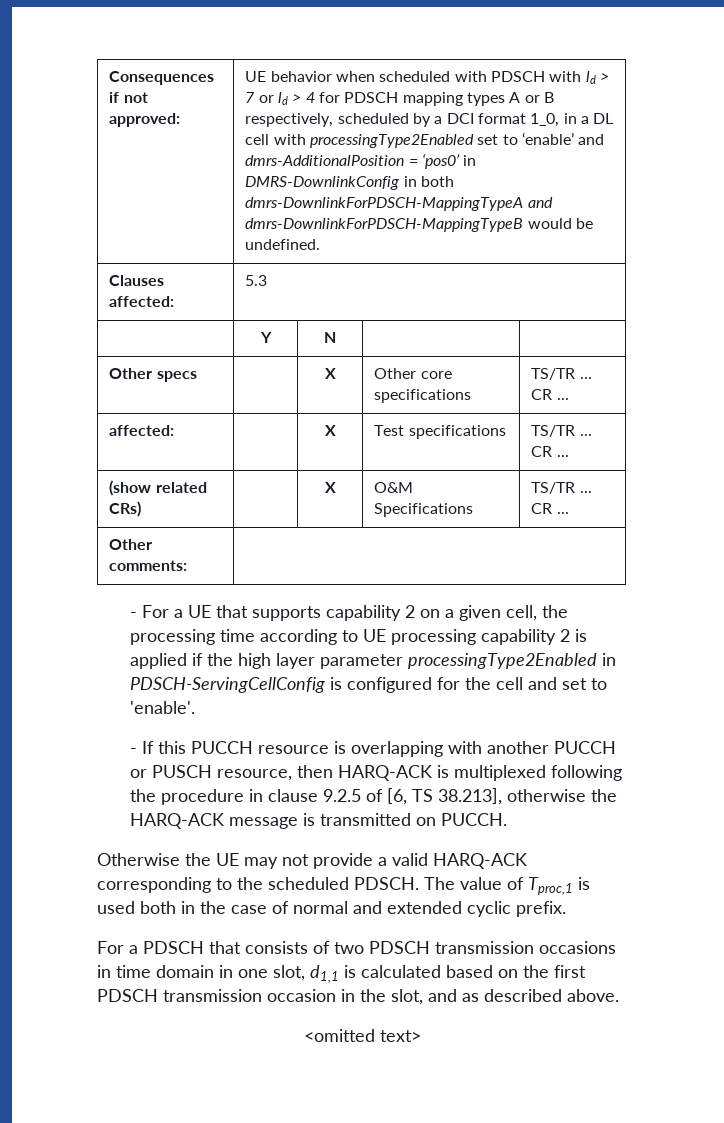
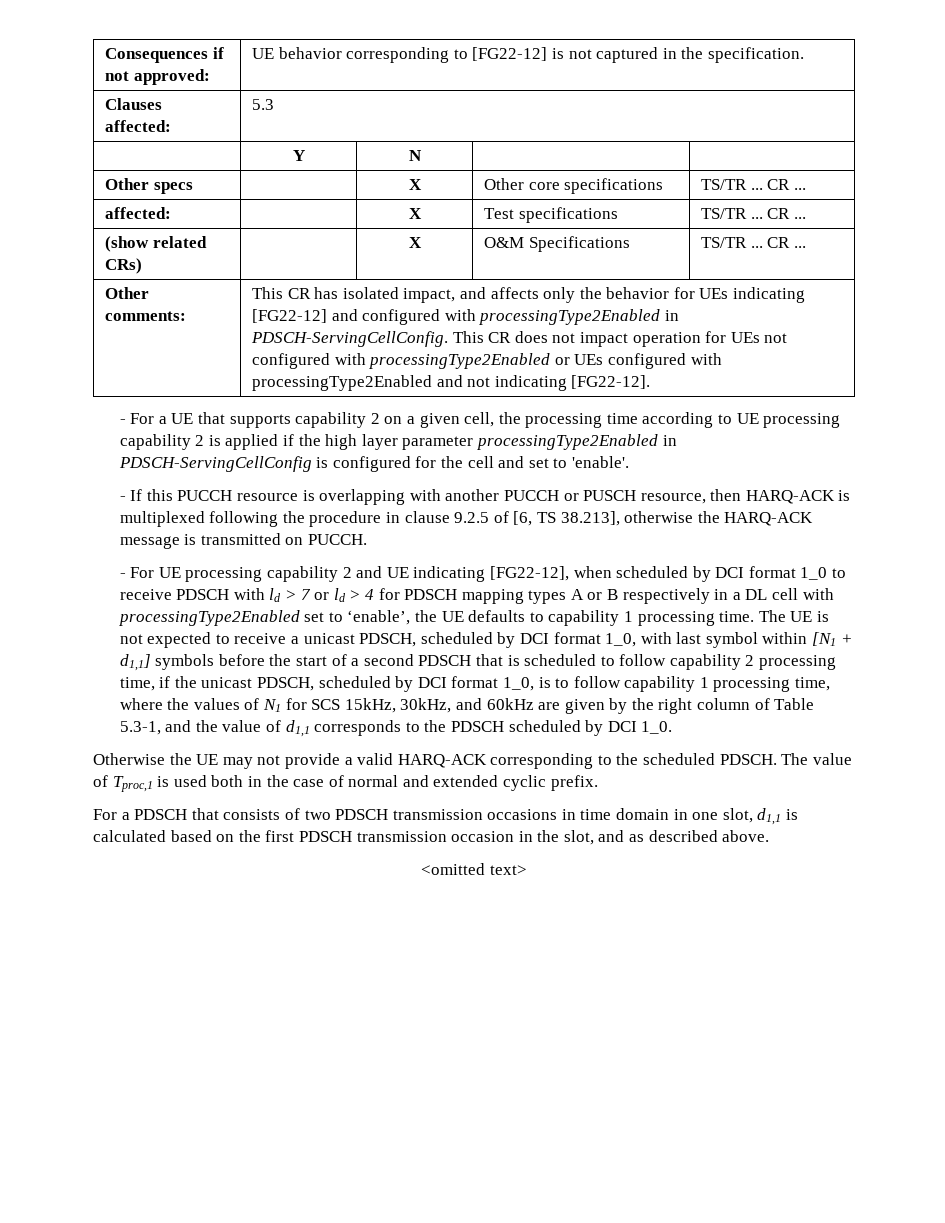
[336,71,609,84] [245,92,554,106] [245,113,614,127] [245,132,605,148] [245,153,477,169] [245,176,455,190] [245,197,553,211] [245,218,594,232] [245,239,321,250] when scheduled with PDSCH with ld > 7 or ld > 4 for PDSCH mapping types A or B respectively, scheduled by a DCI format 1_0, in a DL cell with processingType2Enabled set to ‘enable’ and dmrs-AdditionalPosition = ‘pos0’ in DMRS-DownlinkConfig in both dmrs-DownlinkForPDSCH-MappingTypeA and dmrs-DownlinkForPDSCH-MappingTypeB would be undefined. -> [346,47,804,63] corresponding to [FG22-12] is not captured in the specification.
(188, 565) none -> [251,287,806,303] [251,309,679,325] [250,331,788,347] [251,353,722,369] [251,375,651,391] This CR has isolated impact, and affects only the behavior for UEs indicating [FG22-12] and configured with processingType2Enabled in PDSCH-ServingCellConfig. This CR does not impact operation for UEs not configured with processingType2Enabled or UEs configured with processingType2Enabled and not indicating [FG22-12].
(508, 819) none -> [119,566,847,582] [119,588,834,604] [118,610,829,626] [119,632,852,648] [119,654,837,671] [119,676,831,692] [119,698,815,714] [119,720,673,737] // - For UE processing capability 2 and UE indicating [FG22-12], when scheduled by DCI format 1_0 to receive PDSCH with ld > 7 or ld > 4 for PDSCH mapping types A or B respectively in a DL cell with processingType2Enabled set to ‘enable’, the UE defaults to capability 1 processing time. The UE is not expected to receive a unicast PDSCH, scheduled by DCI format 1_0, with last symbol within [N1 + d1,1] symbols before the start of a second PDSCH that is scheduled to follow capability 2 processing time, if the unicast PDSCH, scheduled by DCI format 1_0, is to follow capability 1 processing time, where the values of N1 for SCS 15kHz, 30kHz, and 60kHz are given by the right column of Table 5.3-1, and the value of d1,1 corresponds to the PDSCH scheduled by DCI 1_0.

